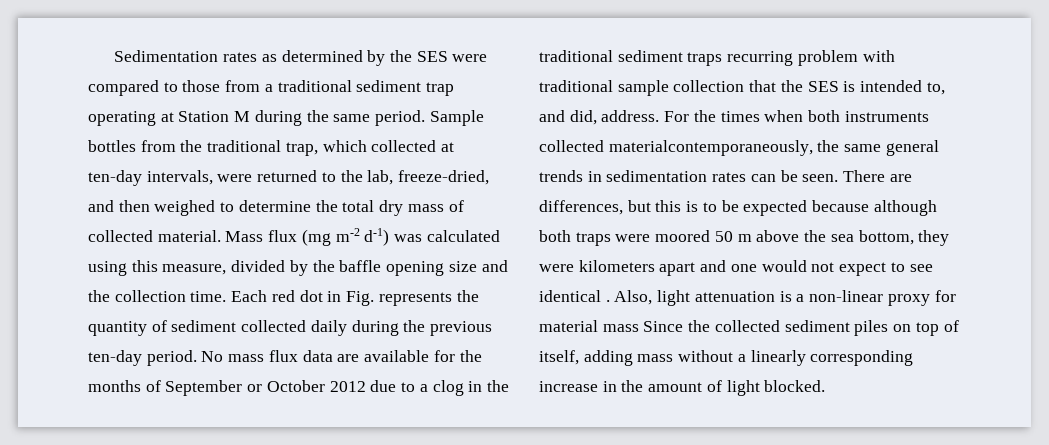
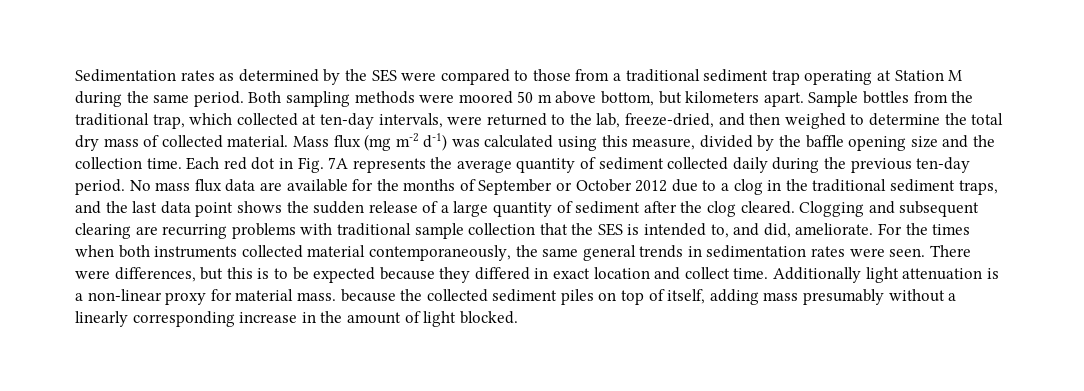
(426, 118) none -> [248,91,804,107] Both sampling methods were moored 50 m above bottom, but kilometers apart.
(375, 298) none -> [328,157,349,169] 7A
(479, 296) none -> [456,160,512,173] average
[687,50,858,66] traps recurring problem -> [958,180,998,195] [75,201,980,217] [75,223,296,239] traps, and the last data point shows the sudden release of a large quantity of sediment after the clog cleared. Clogging and subsequent clearing are recurring problems
[601,110,660,122] address. -> [795,223,874,235] ameliorate.
[608,140,813,156] materialcontemporaneously, -> [307,245,511,261] material contemporaneously,
[750,170,798,182] can be -> [849,248,885,257] were
[889,174,912,182] are -> [75,270,110,279] were
[873,200,937,216] [539,230,950,246] [539,260,933,276] [539,290,653,305] although both traps were moored 50 m above the sea bottom, they were kilometers apart and one would not expect to see identical . Also, -> [439,267,862,283] they differed in exact location and collect time. Additionally
[602,321,684,332] mass Since -> [296,289,396,302] mass. because
(674, 358) none -> [803,289,885,305] presumably

